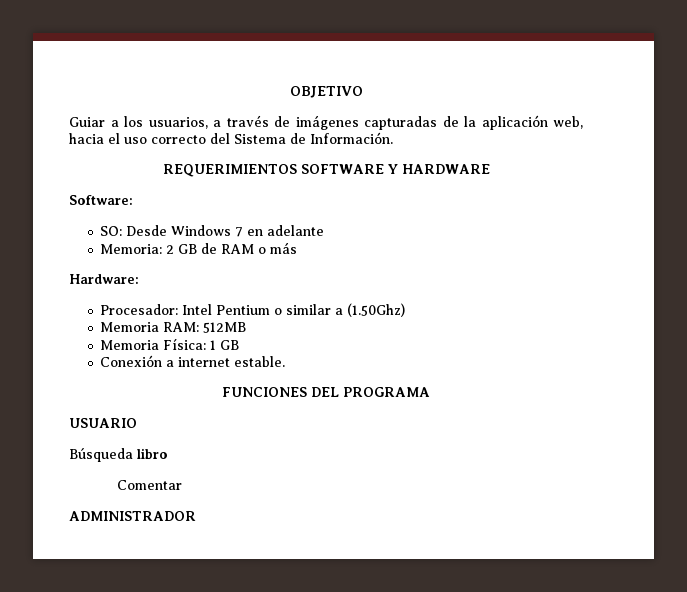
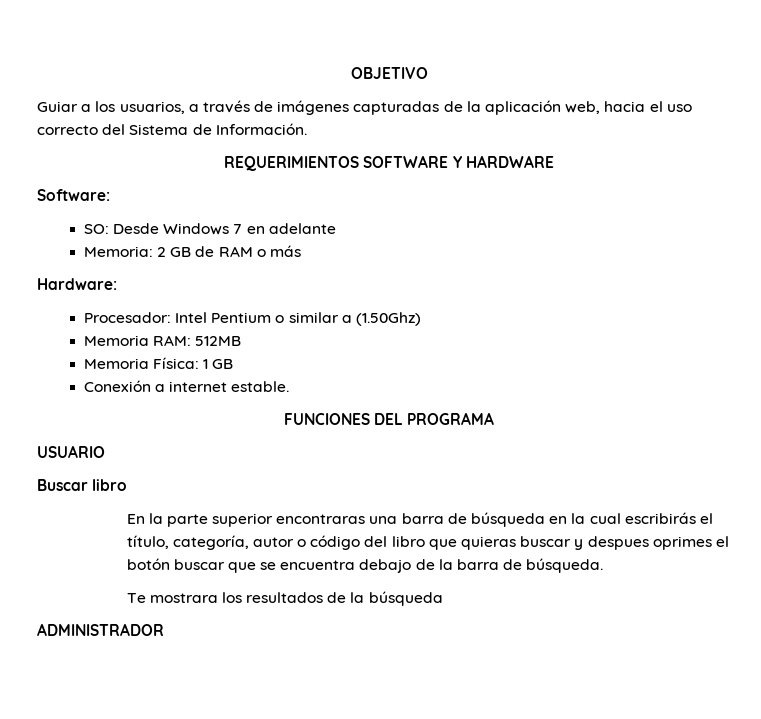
[69,448,133,462] Búsqueda -> [37,479,88,491] Buscar
[117,480,183,490] Comentar -> [126,512,713,527] [126,535,729,550] [126,558,604,573] [126,591,443,606] En la parte superior encontraras una barra de búsqueda en la cual escribirás el título, categoría, autor o código del libro que quieras buscar y despues oprimes el botón buscar que se encuentra debajo de la barra de búsqueda. // Te mostrara los resultados de la búsqueda

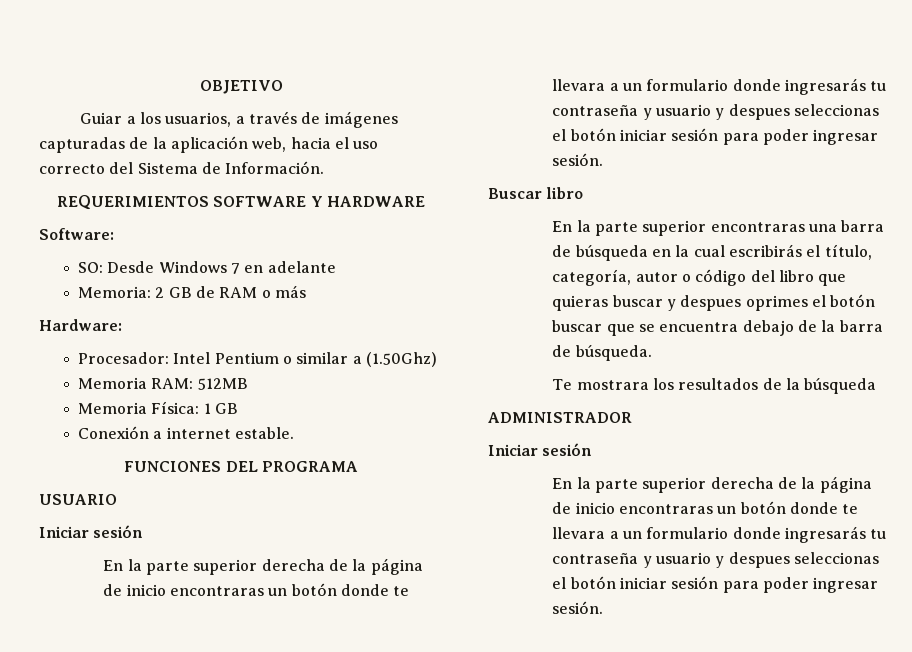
(105, 451) none -> [39,525,144,538] [103,558,423,575] [103,583,410,596] [552,78,887,95] [552,104,879,120] [552,128,879,145] [552,153,604,166] // Iniciar sesión // En la parte superior derecha de la página de inicio encontraras un botón donde te llevara a un formulario donde ingresarás tu contraseña y usuario y despues seleccionas el botón iniciar sesión para poder ingresar sesión.
(164, 629) none -> [488,443,593,456] [552,476,872,493] [552,501,859,514] [552,526,887,543] [552,552,879,568] [552,576,879,593] [552,601,604,614] // Iniciar sesión // En la parte superior derecha de la página de inicio encontraras un botón donde te llevara a un formulario donde ingresarás tu contraseña y usuario y despues seleccionas el botón iniciar sesión para poder ingresar sesión.

